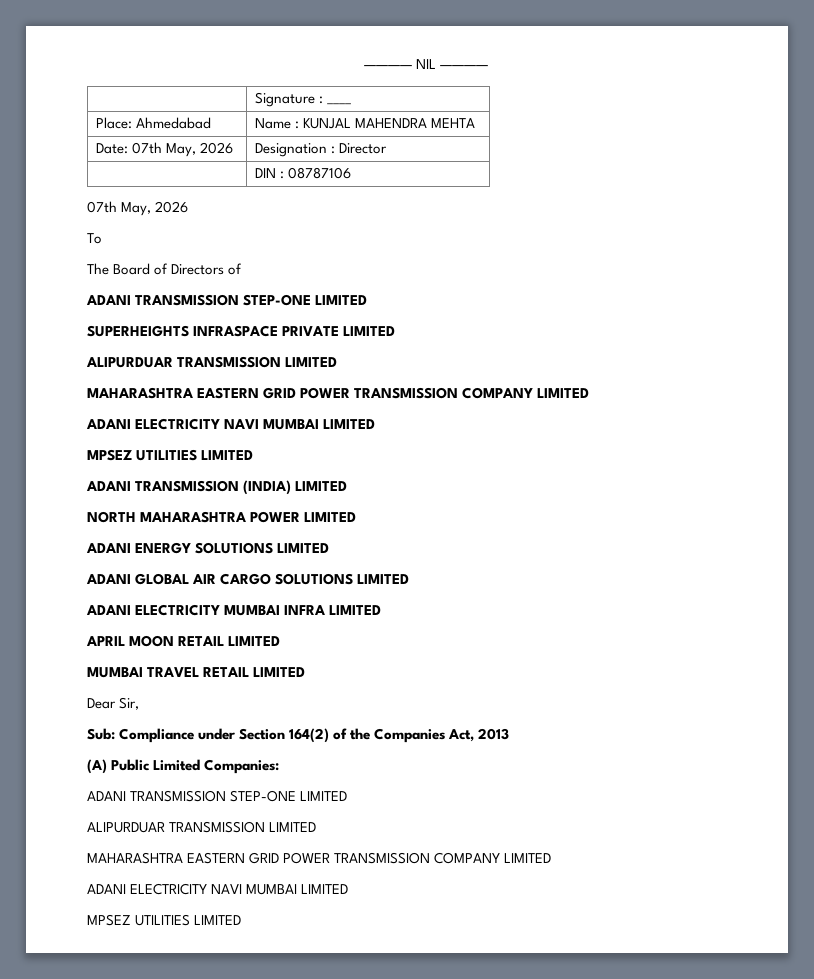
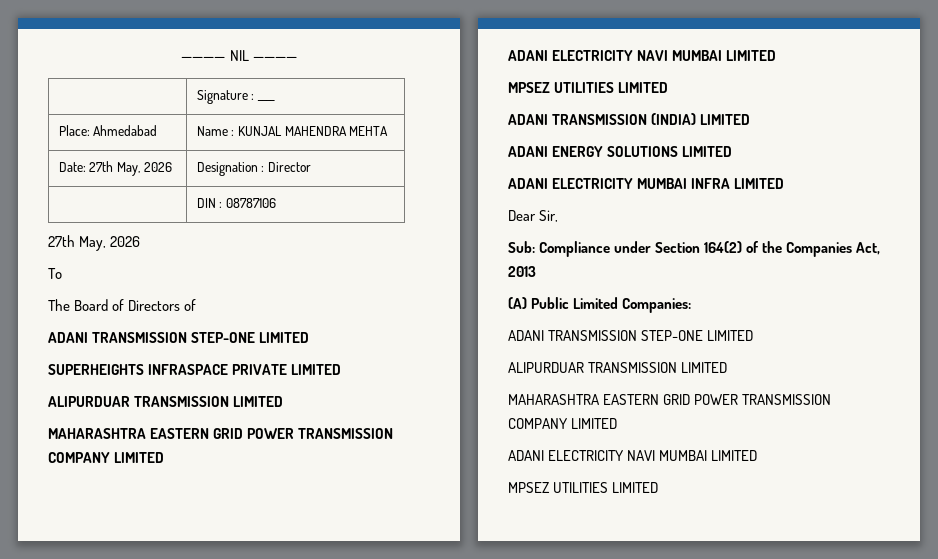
[131,142,162,154] 07th -> [89,161,114,172] 27th
[87,201,117,213] 07th -> [48,235,75,247] 27th
[87,511,357,523] // NORTH MAHARASHTRA POWER LIMITED -> (751, 119) none
[86,573,410,585] // ADANI GLOBAL AIR CARGO SOLUTIONS LIMITED -> (733, 151) none
[86,635,281,647] [87,667,306,678] // APRIL MOON RETAIL LIMITED // MUMBAI TRAVEL RETAIL LIMITED -> (785, 183) none

